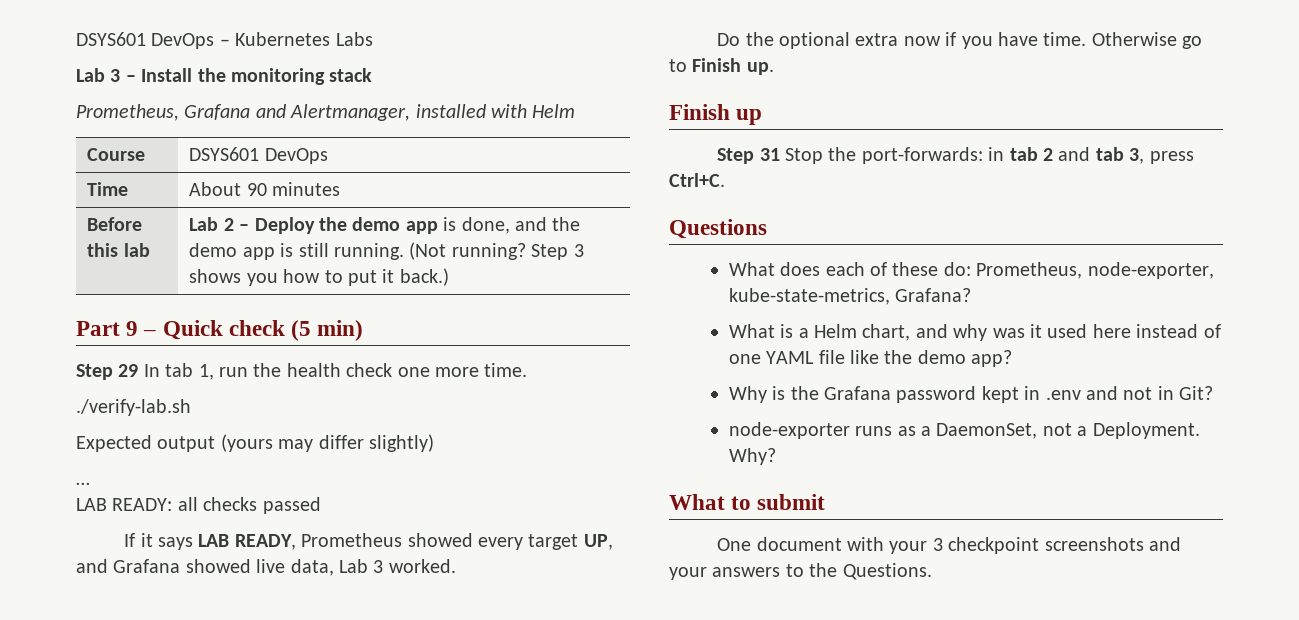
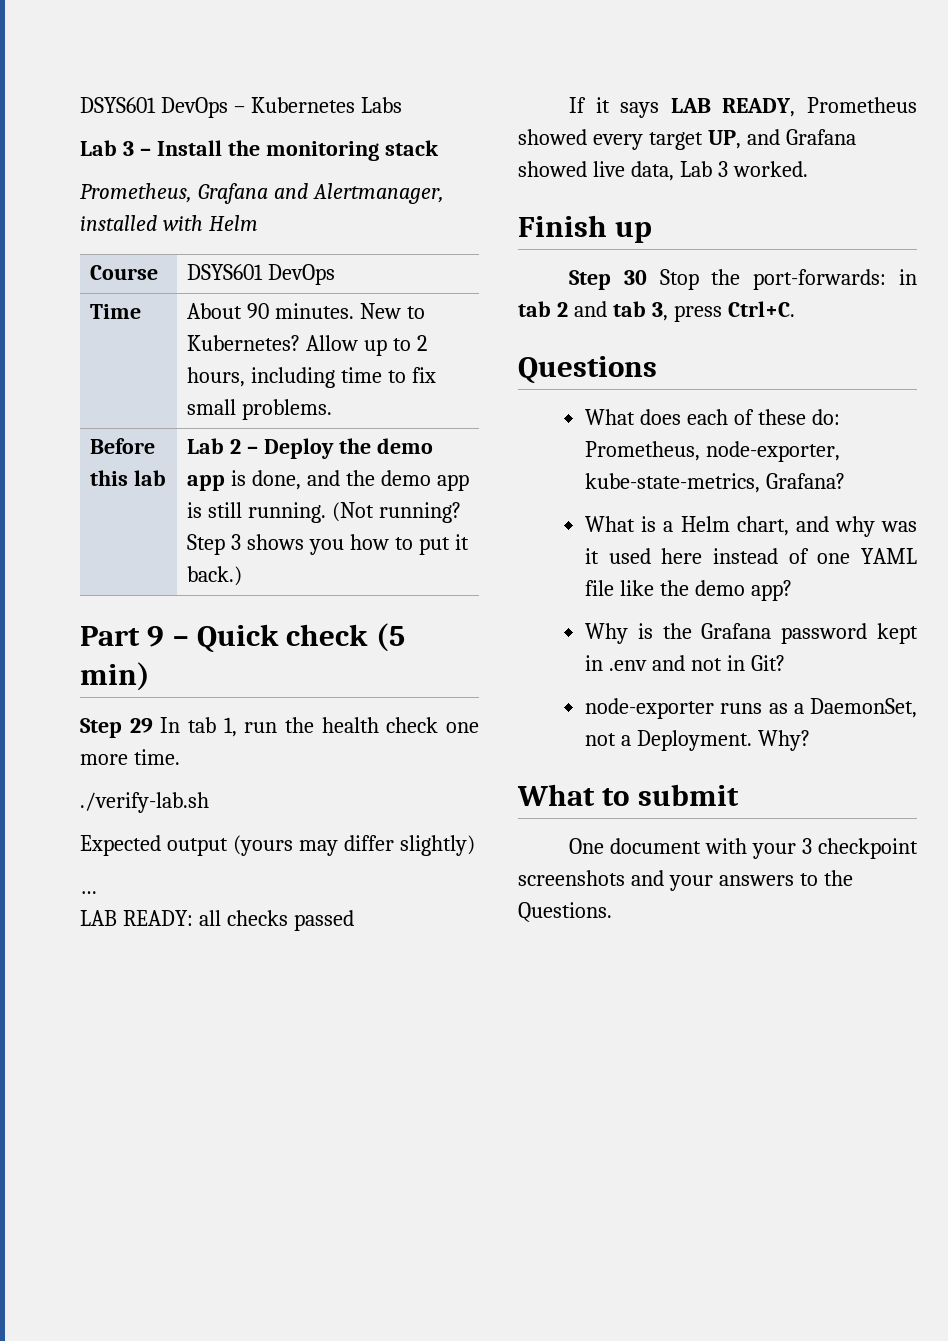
[272,182,341,196] minutes -> [274,303,425,319] [187,335,427,356] [187,367,436,388] [187,399,333,420] minutes. New to Kubernetes? Allow up to 2 hours, including time to fix small problems.
[717,32,1203,49] [669,58,774,75] // Do the optional extra now if you have time. Otherwise go to Finish up. -> (808, 169) none
[759,148,780,161] 31 -> [623,270,647,285] 30

